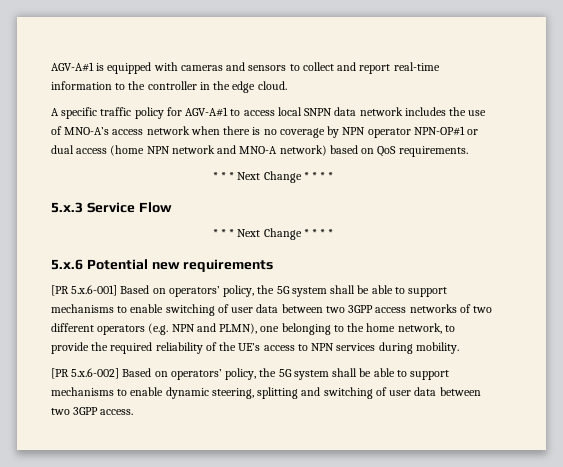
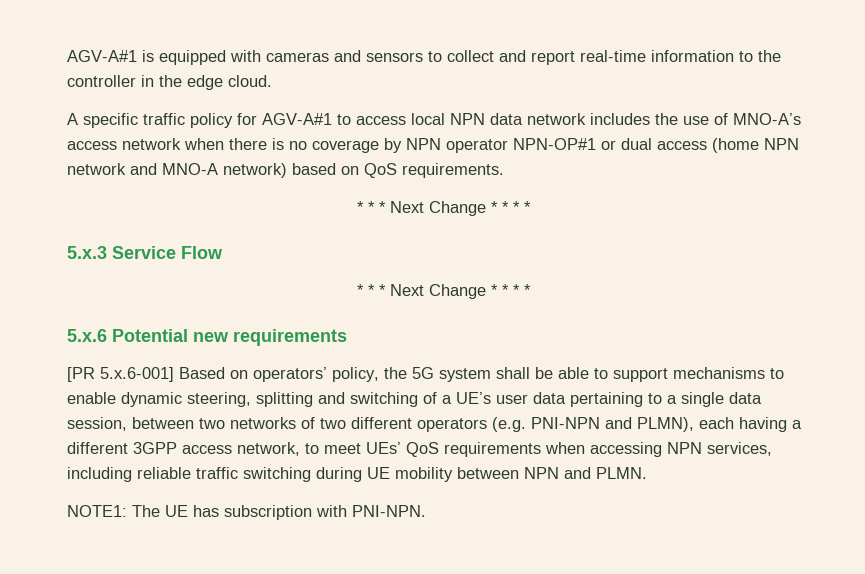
[304,108,333,116] SNPN -> [450,113,485,125] NPN
[165,304,407,316] switching of user data between two 3GPP access -> [121,392,762,407] [67,417,225,431] dynamic steering, splitting and switching of a UE’s user data pertaining to a single data session, between two
[171,323,455,335] [51,342,459,354] [51,368,450,380] [51,387,481,399] [51,407,134,415] NPN and PLMN), one belonging to the home network, to provide the required reliability of the UE’s access to NPN services during mobility. // [PR 5.x.6-002] Based on operators’ policy, the 5G system shall be able to support mechanisms to enable dynamic steering, splitting and switching of user data between two 3GPP access. -> [531,417,802,432] [67,442,772,457] [67,467,647,482] [67,505,426,520] PNI-NPN and PLMN), each having a different 3GPP access network, to meet UEs’ QoS requirements when accessing NPN services, including reliable traffic switching during UE mobility between NPN and PLMN. // NOTE1: The UE has subscription with PNI-NPN.

